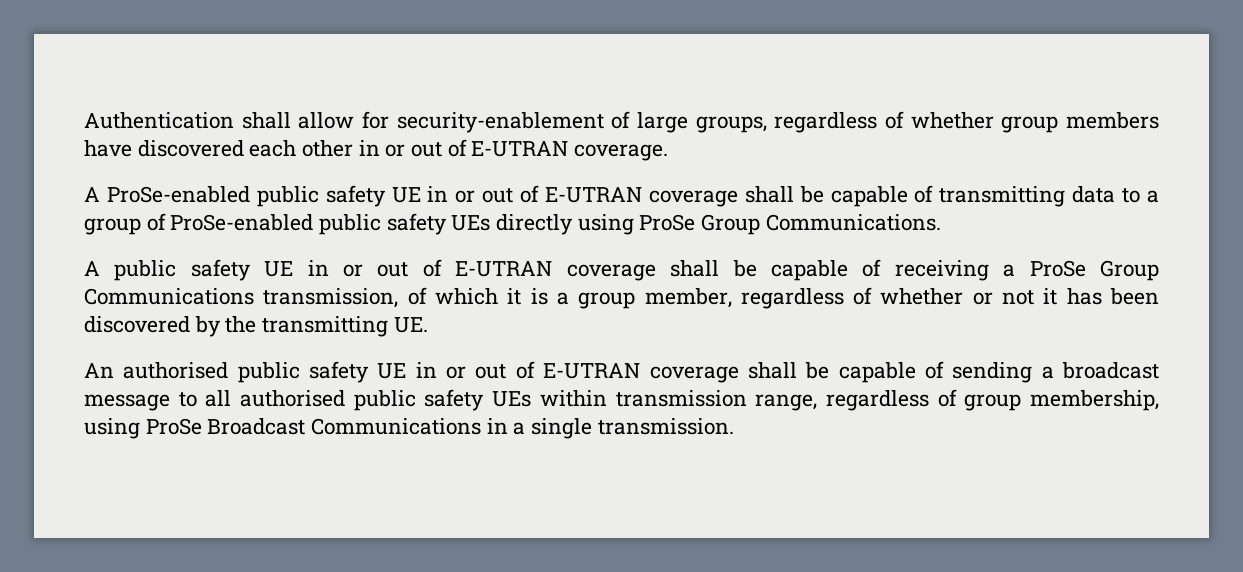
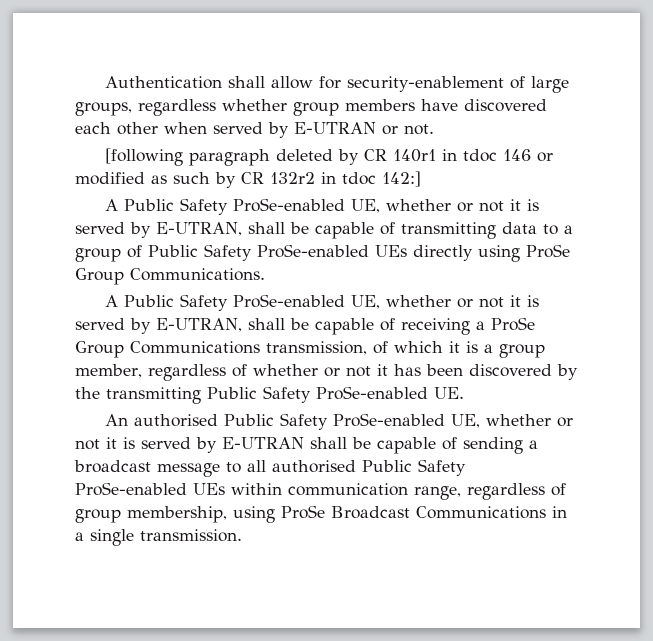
[884,111,904,129] of -> (216, 107) none
[358,139,669,161] [84,185,738,207] in or out of E-UTRAN coverage. // A ProSe-enabled public safety UE in or out of E-UTRAN coverage -> [164,122,434,138] [105,148,554,166] [75,171,421,188] [105,198,540,215] [75,222,242,238] when served by E-UTRAN or not. // [following paragraph deleted by CR 140r1 in tdoc 146 or modified as such by CR 132r2 in tdoc 142:] // A Public Safety ProSe-enabled UE, whether or not it is served by E-UTRAN,
[170,213,447,235] ProSe-enabled public safety -> [148,244,369,261] Public Safety ProSe-enabled
[114,259,656,281] public safety UE in or out of E-UTRAN coverage -> [124,294,540,311] [75,318,242,334] Public Safety ProSe-enabled UE, whether or not it is served by E-UTRAN,
(389, 326) none -> [207,386,428,403] Public Safety ProSe-enabled
[237,361,739,383] public safety UE in or out of E-UTRAN coverage -> [224,413,574,430] [75,437,304,453] Public Safety ProSe-enabled UE, whether or not it is served by E-UTRAN
[353,389,485,411] public safety -> [362,459,466,476] [75,482,187,496] Public Safety ProSe-enabled
[615,390,747,407] transmission -> [288,483,408,496] communication

